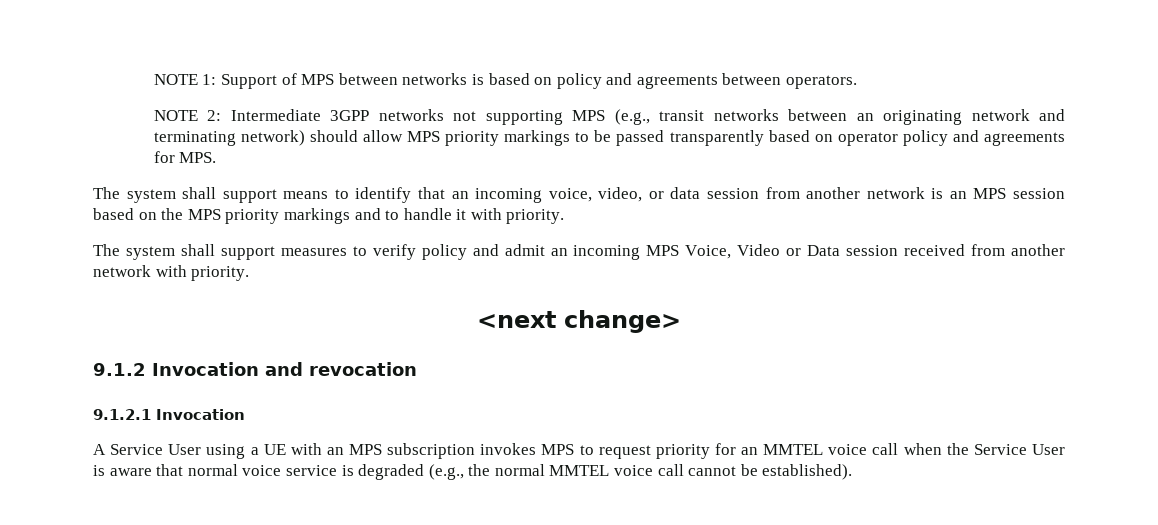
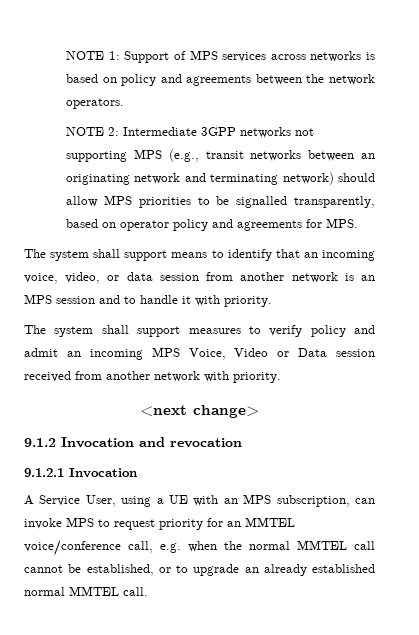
[338,73,398,85] between -> [222,52,306,62] services across
(782, 79) none -> [306,74,375,85] the network
[445,130,764,146] priority markings to be passed transparently -> [138,196,375,208] priorities to be signalled transparently,
[93,208,350,224] based on the MPS priority markings -> (95, 300) none
[168,444,202,455] User -> [85,495,116,507] User,
[387,443,537,459] subscription invokes -> [276,495,375,507] [24,518,62,529] subscription, can invoke
[828,443,1066,455] [93,464,464,480] voice call when the Service User is aware that normal voice service is degraded (e.g., -> [24,540,217,556] voice/conference call, e.g. when
[614,465,654,476] voice -> (347, 545) none
[762,464,853,480] established). -> [86,564,375,576] [24,586,148,596] established, or to upgrade an already established normal MMTEL call.

